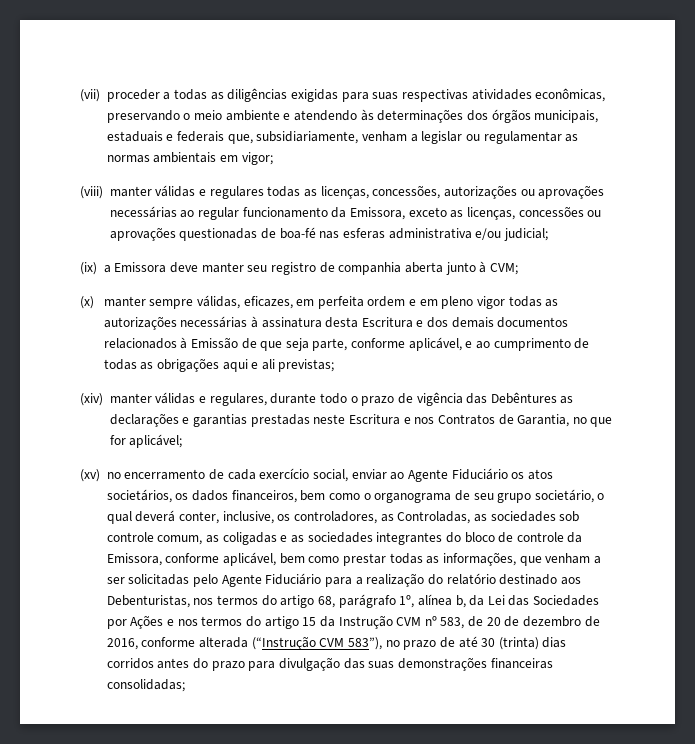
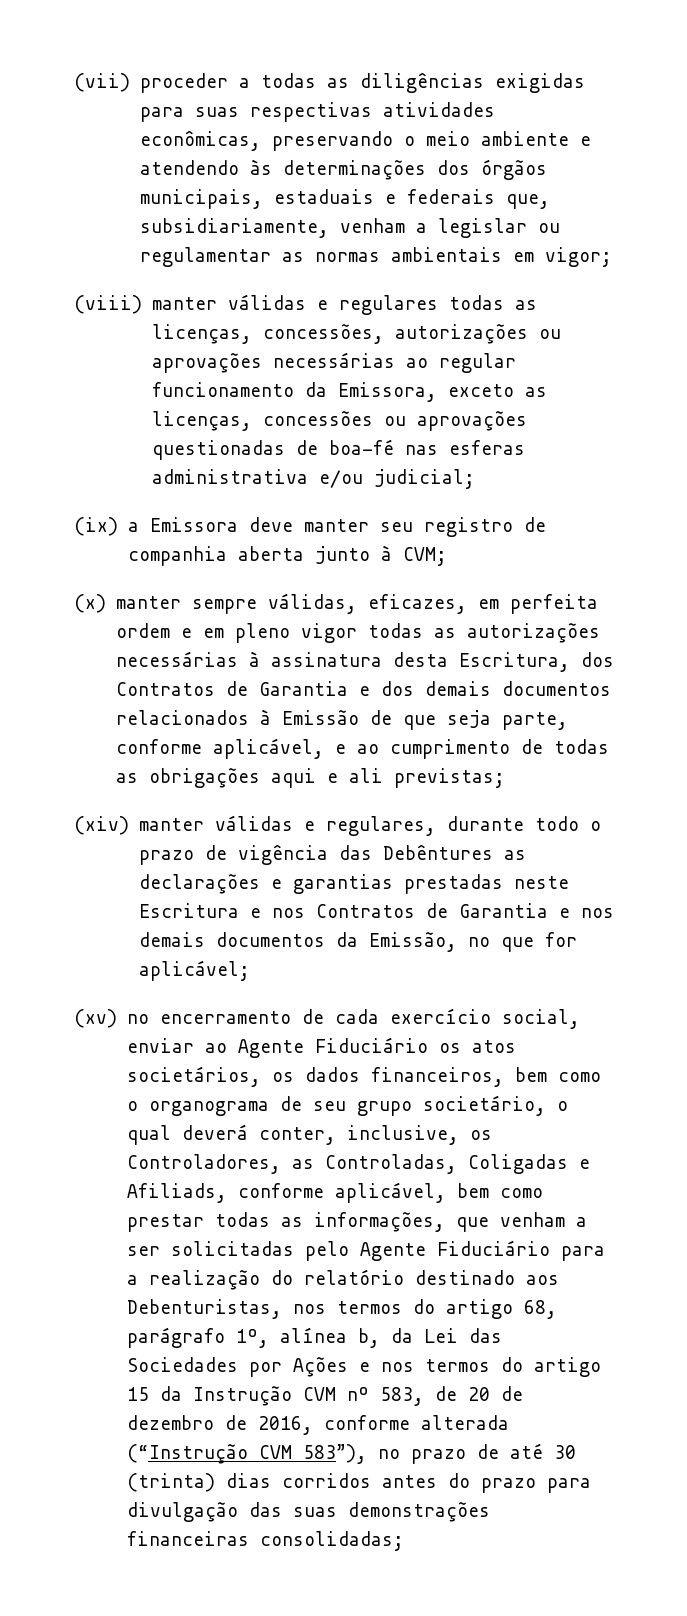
[361,317,413,328] Escritura -> [458,652,614,672] [115,681,348,696] Escritura, dos Contratos de Garantia
[517,414,570,427] Garantia, -> [458,903,614,918] [138,932,457,952] Garantia e nos demais documentos da Emissão,
[293,511,377,524] controladores, -> [126,1154,281,1174] Controladores,
[473,511,580,522] [106,532,583,545] [106,553,162,566] as sociedades sob controle comum, as coligadas e as sociedades integrantes do bloco de controle da Emissora, -> [467,1154,590,1174] [126,1183,227,1203] Coligadas e Afiliads,

